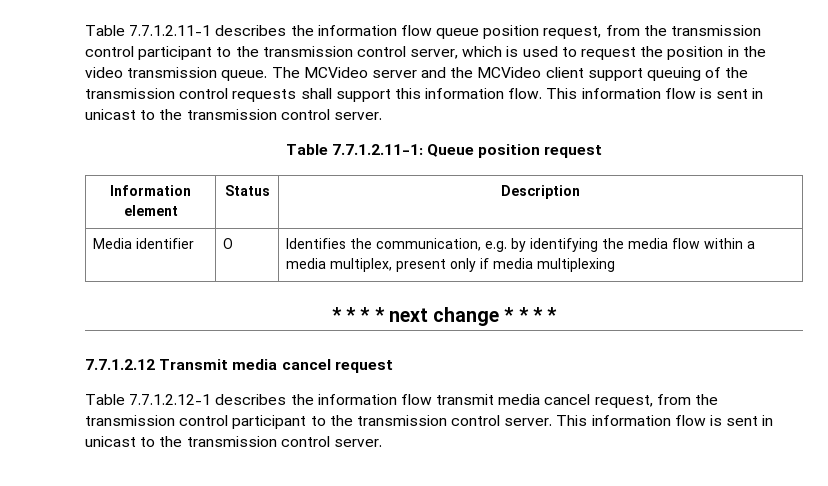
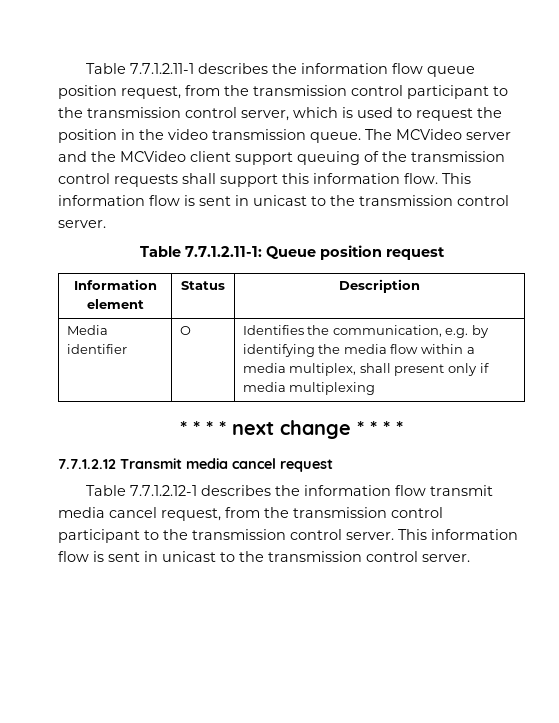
(393, 265) none -> [359,363,391,373] shall

